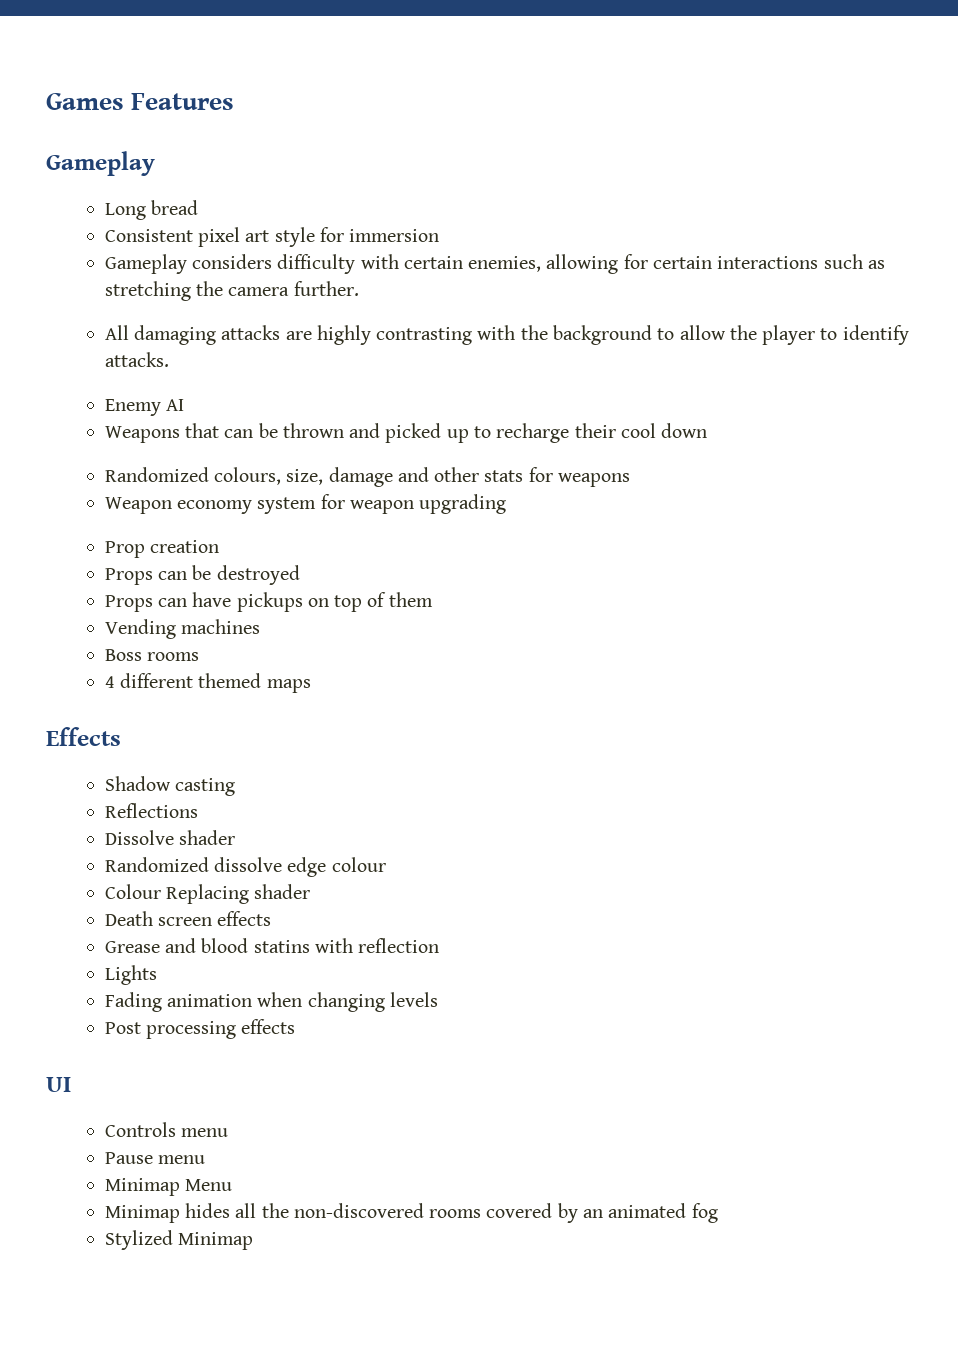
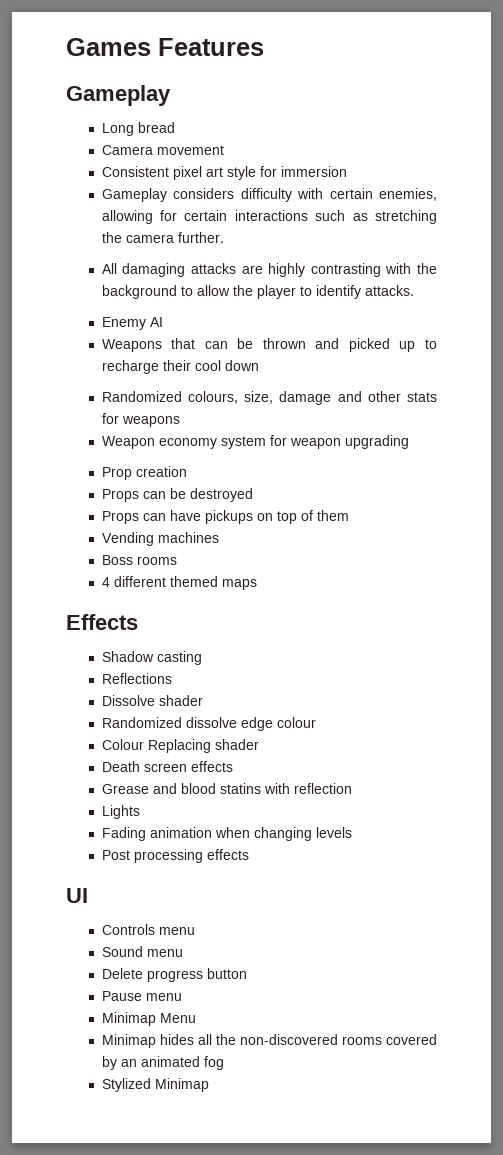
(199, 207) none -> [101,145,224,155] // Camera movement
(229, 1132) none -> [101,946,183,957] [101,968,247,982] // Sound menu // Delete progress button

